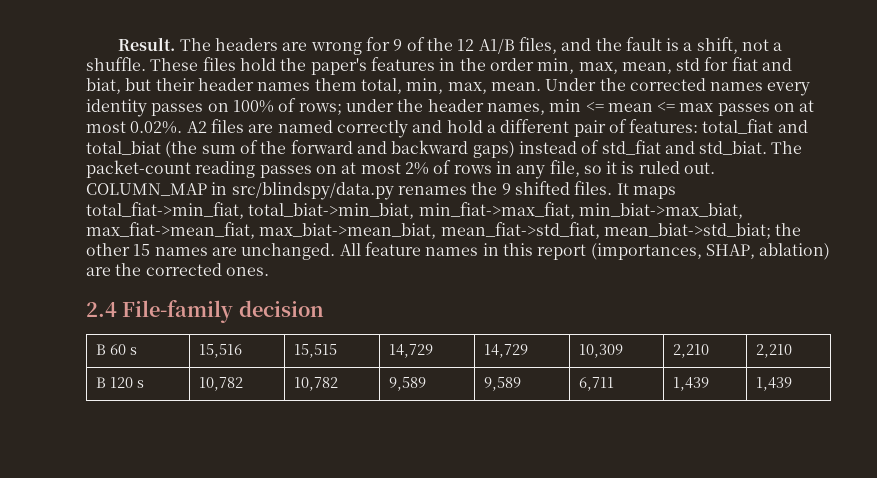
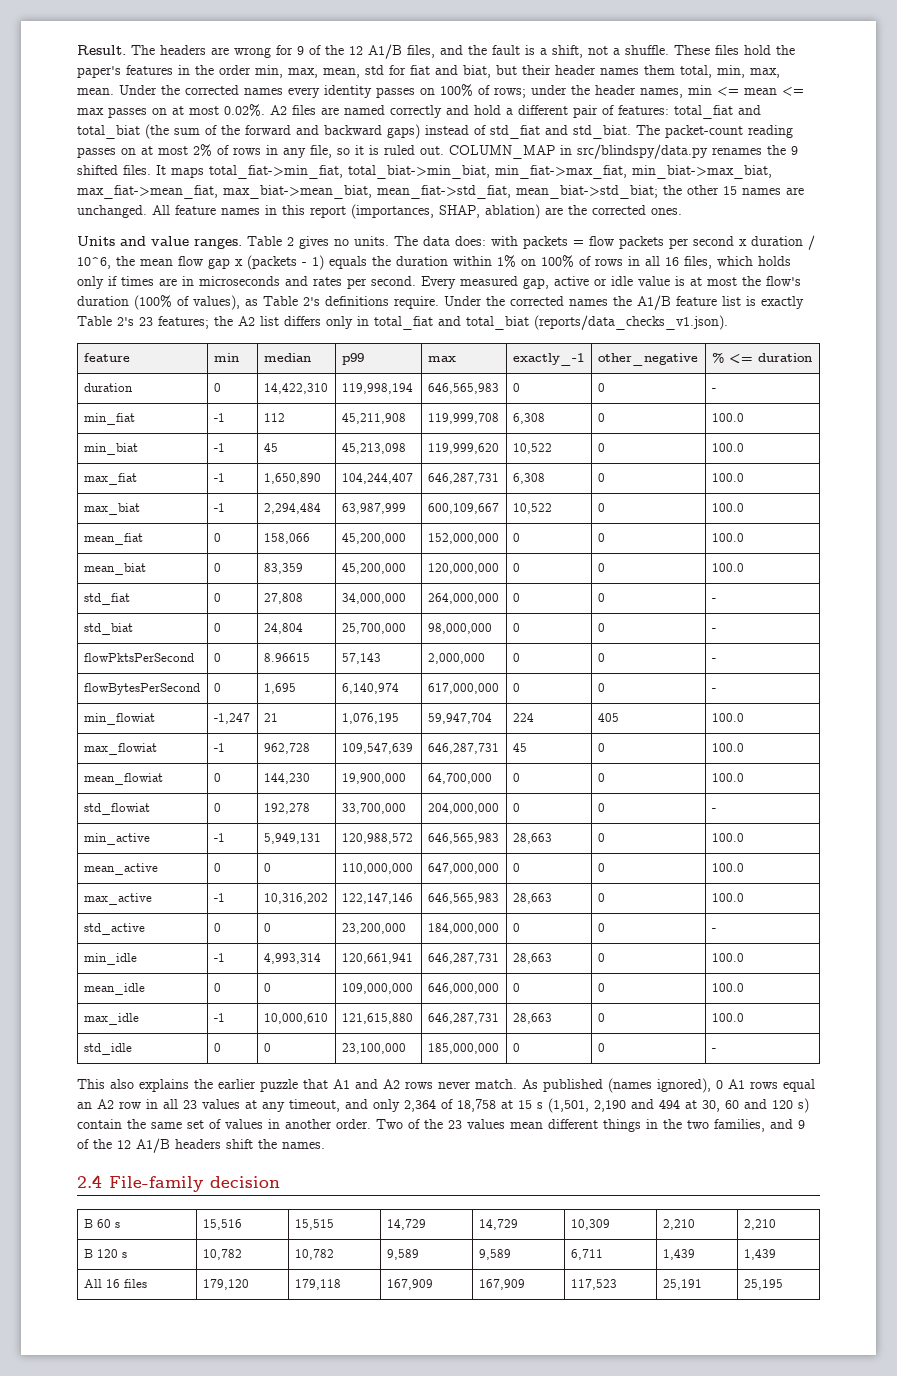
(269, 271) none -> [77,235,815,250] [77,255,791,270] [77,276,801,289] [77,295,804,310] [77,315,728,330] [83,353,130,362] [213,353,239,362] [263,353,311,362] [341,353,364,365] [427,356,456,362] [512,353,584,366] [597,353,698,366] [711,353,812,363] [83,383,133,392] [213,383,221,392] [263,383,328,394] [341,383,413,394] [427,383,499,394] [512,383,520,392] [597,383,605,392] [711,388,716,392] [83,413,135,425] [213,413,225,422] [263,413,285,422] [341,413,406,424] [427,413,499,424] [512,413,545,424] [597,413,605,422] [711,413,744,422] [83,443,138,455] [213,443,225,452] [263,443,278,452] [341,443,406,454] [427,443,499,454] [512,443,552,454] [597,443,605,452] [711,443,744,452] [83,473,137,485] [213,473,225,482] [263,473,321,484] [341,473,413,484] [427,473,499,484] [512,473,545,484] [597,473,605,482] [711,473,744,482] [83,503,140,515] [213,503,225,512] [263,503,321,514] [341,503,406,514] [427,503,499,514] [512,503,552,514] [597,503,605,512] [711,503,744,512] [83,533,143,545] [213,533,221,542] [263,533,310,544] [341,533,406,544] [427,533,499,544] [512,533,520,542] [597,533,605,542] [711,533,744,542] [83,563,146,575] [213,563,221,572] [263,563,303,574] [341,563,406,574] [427,563,499,574] [512,563,520,572] [597,563,605,572] [711,563,744,572] [83,593,130,605] [213,593,221,602] [263,593,303,604] [341,593,406,604] [427,593,499,604] [512,593,520,602] [597,593,605,602] [711,598,716,602] [83,623,133,635] [213,623,221,632] [263,623,303,634] [341,623,406,634] [427,623,492,634] [512,623,520,632] [597,623,605,632] [711,628,716,632] [83,653,194,662] [213,653,221,662] [263,653,310,662] [341,653,381,664] [427,653,485,664] [512,653,520,662] [597,653,605,662] [711,658,716,662] [83,683,200,695] [213,683,221,692] [263,683,296,694] [341,683,399,694] [427,683,499,694] [512,683,520,692] [597,683,605,692] [711,688,716,692] [83,713,155,725] [213,713,250,724] [263,713,278,722] [341,713,399,724] [427,713,492,724] [512,713,534,722] [597,713,619,722] [711,713,744,722] [83,743,157,755] [213,743,225,752] [263,743,310,754] [341,743,413,754] [427,743,499,754] [512,743,527,752] [597,743,605,752] [711,743,744,752] [83,773,163,785] [213,773,221,782] [263,773,310,784] [341,773,406,784] [427,773,492,784] [512,773,520,782] [597,773,605,782] [711,773,744,782] [83,803,150,815] [213,803,221,812] [263,803,310,814] [341,803,406,814] [427,803,499,814] [512,803,520,812] [597,803,605,812] [711,808,716,812] [83,833,150,845] [213,833,225,842] [263,833,321,844] [341,833,413,844] [427,833,499,844] [512,833,552,844] [597,833,605,842] [711,833,744,842] [83,863,158,875] [213,863,221,872] [263,863,271,872] [341,863,413,874] [427,863,499,874] [512,863,520,872] [597,863,605,872] [711,863,744,872] [83,893,152,905] [213,893,225,902] [263,893,328,904] [341,893,413,904] [427,893,499,904] [512,893,552,904] [597,893,605,902] [711,893,744,902] [83,923,145,935] [213,923,221,932] [263,923,271,932] [341,923,406,934] [427,923,499,934] [512,923,520,932] [597,923,605,932] [711,928,716,932] [83,953,137,965] [213,953,225,962] [263,953,321,964] [341,953,413,964] [427,953,499,964] [512,953,552,964] [597,953,605,962] [711,953,744,962] [83,983,145,995] [213,983,221,992] [263,983,271,992] [341,983,413,994] [427,983,499,994] [512,983,520,992] [597,983,605,992] [711,983,744,992] [83,1013,139,1025] [213,1013,225,1022] [263,1013,328,1024] [341,1013,413,1024] [427,1013,499,1024] [512,1013,552,1024] [597,1013,605,1022] [711,1013,744,1022] [83,1043,132,1055] [213,1043,221,1052] [263,1043,271,1052] [341,1043,406,1054] [427,1043,499,1054] [512,1043,520,1052] [597,1043,605,1052] [711,1048,716,1052] [77,1078,815,1093] [77,1098,809,1113] [77,1119,805,1132] [77,1138,325,1153] // Units and value ranges. Table 2 gives no units. The data does: with packets = flow packets per second x duration / 10^6, the mean flow gap x (packets - 1) equals the duration within 1% on 100% of rows in all 16 files, which holds only if times are in microseconds and rates per second. Every measured gap, active or idle value is at most the flow's duration (100% of values), as Table 2's definitions require. Under the corrected names the A1/B feature list is exactly Table 2's 23 features; the A2 list differs only in total_fiat and total_biat (reports/data_checks_v1.json). // feature | min | median | p99 | max | exactly_-1 | other_negative | % <= duration // duration | 0 | 14,422,310 | 119,998,194 | 646,565,983 | 0 | 0 | - // min_fiat | -1 | 112 | 45,211,908 | 119,999,708 | 6,308 | 0 | 100.0 // min_biat | -1 | 45 | 45,213,098 | 119,999,620 | 10,522 | 0 | 100.0 // max_fiat | -1 | 1,650,890 | 104,244,407 | 646,287,731 | 6,308 | 0 | 100.0 // max_biat | -1 | 2,294,484 | 63,987,999 | 600,109,667 | 10,522 | 0 | 100.0 // mean_fiat | 0 | 158,066 | 45,200,000 | 152,000,000 | 0 | 0 | 100.0 // mean_biat | 0 | 83,359 | 45,200,000 | 120,000,000 | 0 | 0 | 100.0 // std_fiat | 0 | 27,808 | 34,000,000 | 264,000,000 | 0 | 0 | - // std_biat | 0 | 24,804 | 25,700,000 | 98,000,000 | 0 | 0 | - // flowPktsPerSecond | 0 | 8.96615 | 57,143 | 2,000,000 | 0 | 0 | - // flowBytesPerSecond | 0 | 1,695 | 6,140,974 | 617,000,000 | 0 | 0 | - // min_flowiat | -1,247 | 21 | 1,076,195 | 59,947,704 | 224 | 405 | 100.0 // max_flowiat | -1 | 962,728 | 109,547,639 | 646,287,731 | 45 | 0 | 100.0 // mean_flowiat | 0 | 144,230 | 19,900,000 | 64,700,000 | 0 | 0 | 100.0 // std_flowiat | 0 | 192,278 | 33,700,000 | 204,000,000 | 0 | 0 | - // min_active | -1 | 5,949,131 | 120,988,572 | 646,565,983 | 28,663 | 0 | 100.0 // mean_active | 0 | 0 | 110,000,000 | 647,000,000 | 0 | 0 | 100.0 // max_active | -1 | 10,316,202 | 122,147,146 | 646,565,983 | 28,663 | 0 | 100.0 // std_active | 0 | 0 | 23,200,000 | 184,000,000 | 0 | 0 | - // min_idle | -1 | 4,993,314 | 120,661,941 | 646,287,731 | 28,663 | 0 | 100.0 // mean_idle | 0 | 0 | 109,000,000 | 646,000,000 | 0 | 0 | 100.0 // max_idle | -1 | 10,000,610 | 121,615,880 | 646,287,731 | 28,663 | 0 | 100.0 // std_idle | 0 | 0 | 23,100,000 | 185,000,000 | 0 | 0 | - // This also explains the earlier puzzle that A1 and A2 rows never match. As published (names ignored), 0 A1 rows equal an A2 row in all 23 values at any timeout, and only 2,364 of 18,758 at 15 s (1,501, 2,190 and 494 at 30, 60 and 120 s) contain the same set of values in another order. Two of the 23 values mean different things in the two families, and 9 of the 12 A1/B headers shift the names.
(792, 384) none -> [83,1279,147,1288] [202,1279,249,1290] [294,1279,341,1290] [386,1279,433,1290] [478,1279,525,1290] [570,1279,617,1290] [662,1279,702,1290] [743,1279,783,1290] // All 16 files | 179,120 | 179,118 | 167,909 | 167,909 | 117,523 | 25,191 | 25,195

